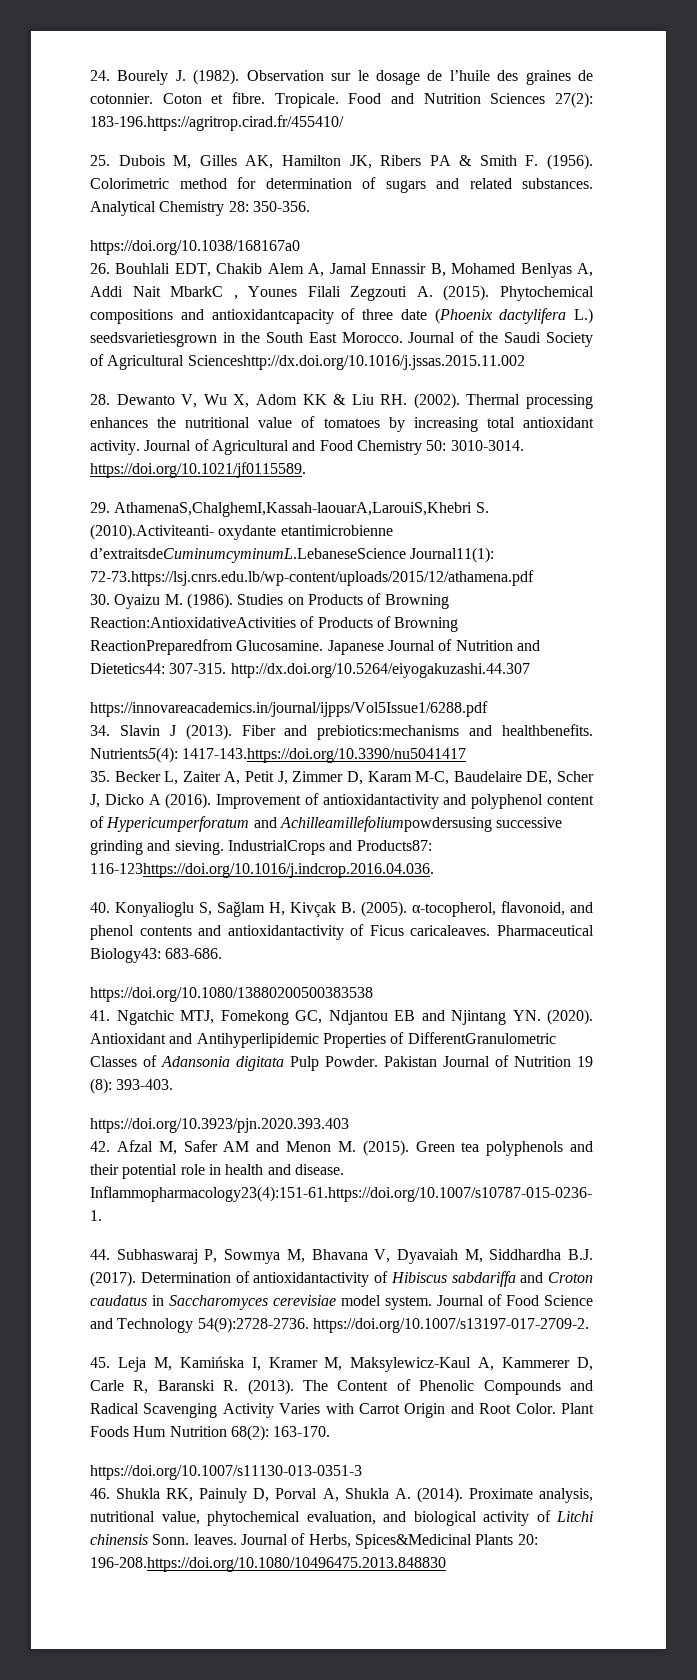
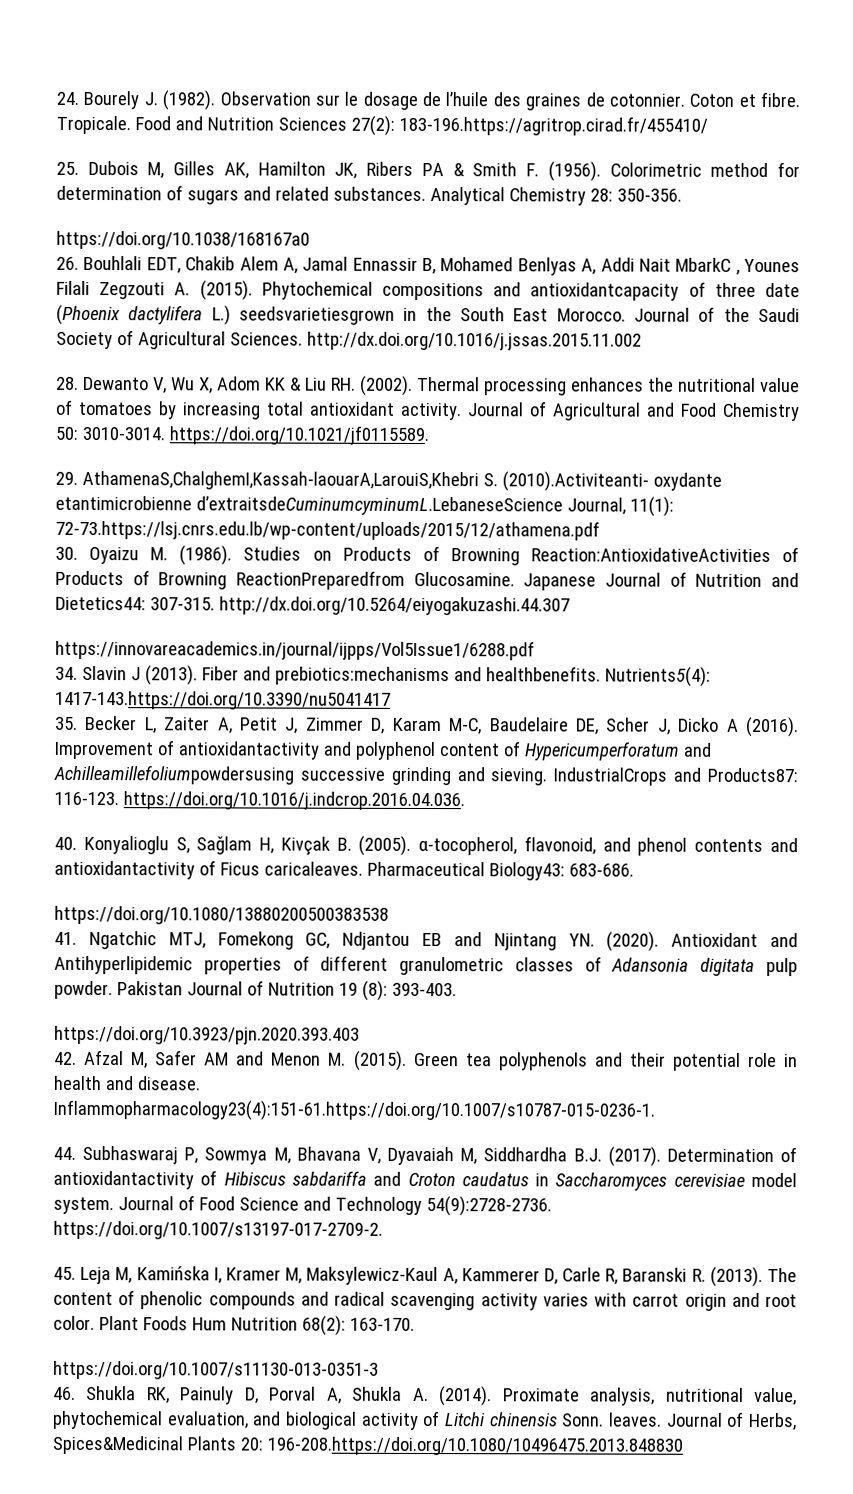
[187,355,525,370] Scienceshttp://dx.doi.org/10.1016/j.jssas.2015.11.002 -> [229,331,642,351] Sciences. http://dx.doi.org/10.1016/j.jssas.2015.11.002
[410,547,495,563] Journal11(1): -> [566,496,674,517] Journal, 11(1):
[90,863,434,878] 116-123https://doi.org/10.1016/j.indcrop.2016.04.036. -> [54,791,465,811] 116-123. https://doi.org/10.1016/j.indcrop.2016.04.036.
[322,1032,556,1048] [90,1056,137,1067] Properties of DifferentGranulometric Classes -> [203,955,574,976] properties of different granulometric classes
[290,1056,378,1071] Pulp Powder. -> [766,958,799,977] [54,980,113,1000] pulp powder.
[337,1379,593,1395] [90,1403,556,1418] Content of Phenolic Compounds and Radical Scavenging Activity Varies with Carrot Origin and Root Color. -> [53,1290,798,1311] [53,1315,95,1331] content of phenolic compounds and radical scavenging activity varies with carrot origin and root color.

